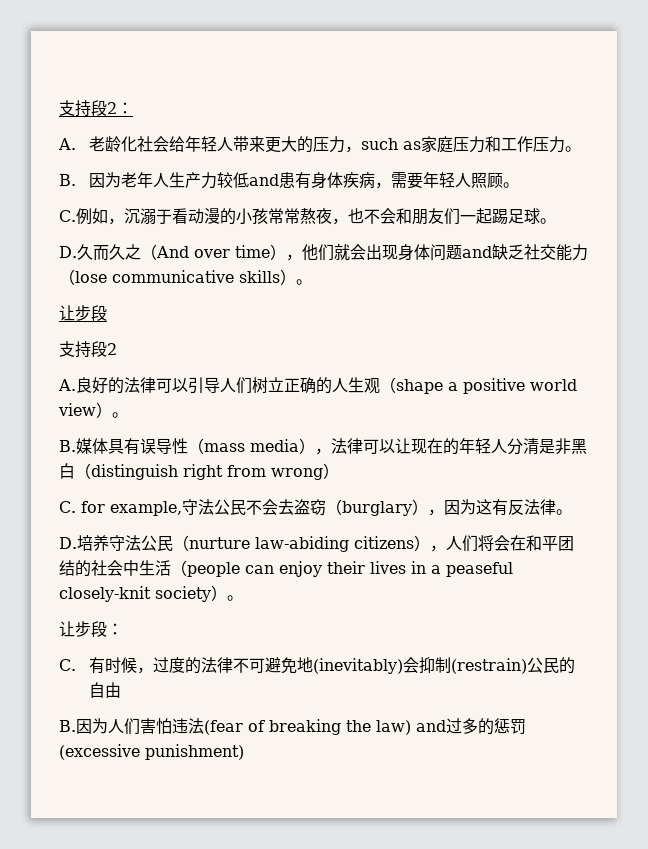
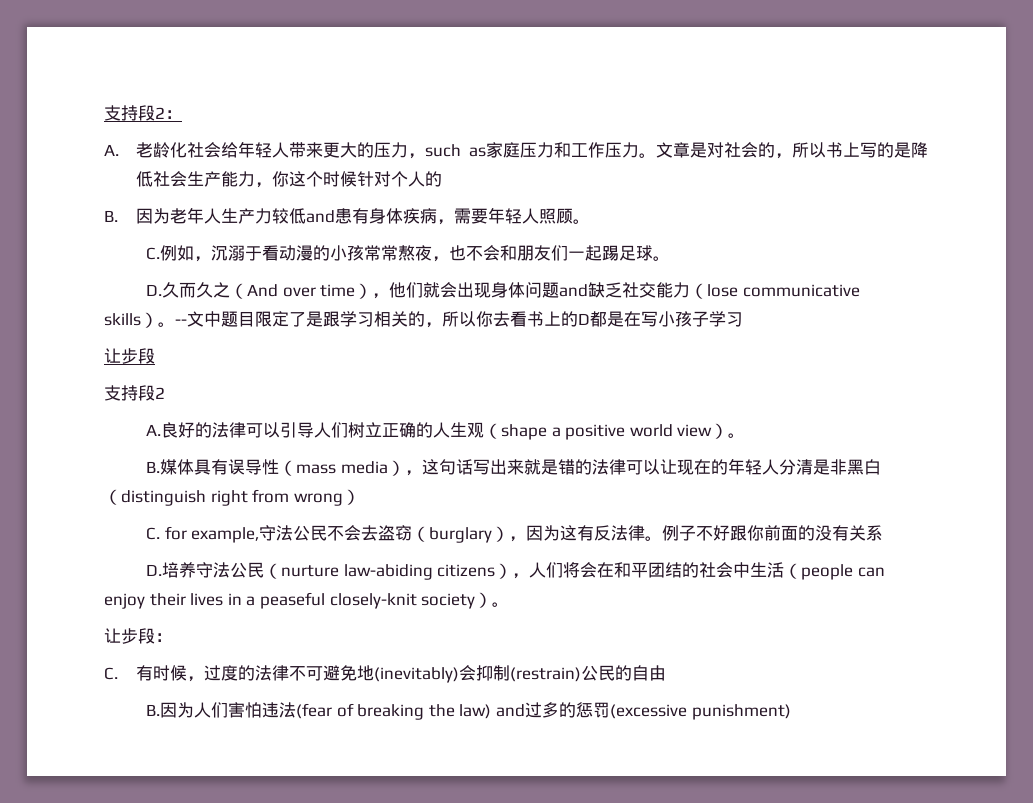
(582, 149) none -> [655,142,928,159] [135,171,442,188] 文章是对社会的，所以书上写的是降低社会生产能力，你这个时候针对个人的
(312, 282) none -> [175,311,743,328] --文中题目限定了是跟学习相关的，所以你去看书上的D都是在写小孩子学习
(331, 451) none -> [421,459,592,475] 这句话写出来就是错的
(572, 512) none -> [662,525,884,541] 例子不好跟你前面的没有关系

